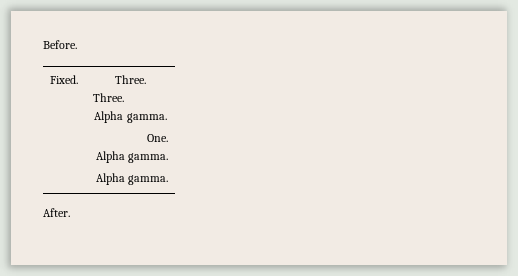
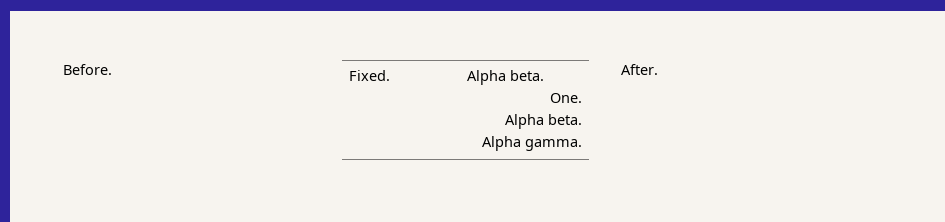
[115,75,146,84] [93,93,125,102] [94,111,167,123] Three. // Three. // Alpha gamma. -> [467,70,544,85] Alpha beta.
[127,153,168,163] gamma. -> [547,114,582,125] beta.

